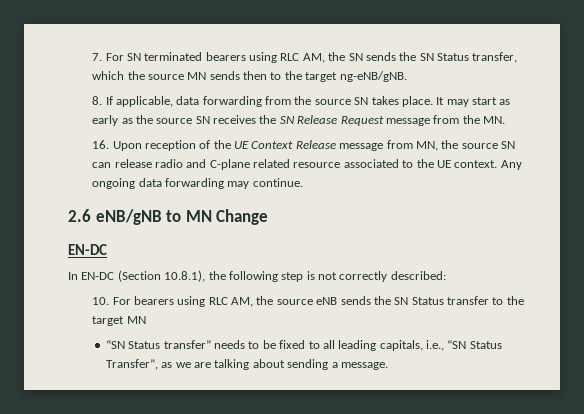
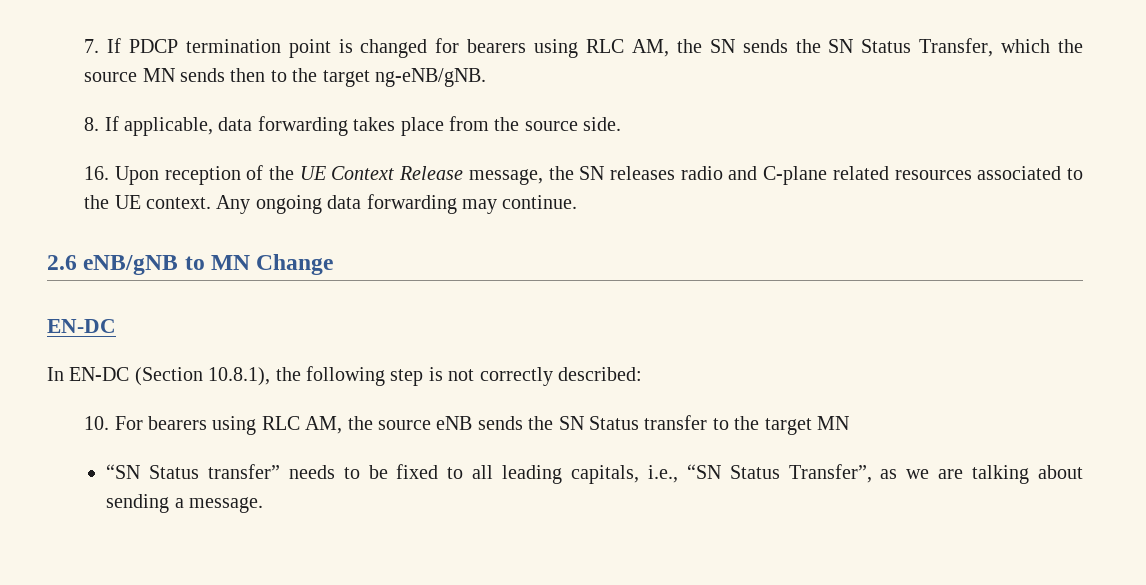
[105,52,203,61] For SN terminated -> [106,38,460,58] If PDCP termination point is changed for
[472,52,518,63] transfer, -> [919,38,994,57] Transfer,
(262, 101) none -> [353,117,444,136] takes place
[354,96,511,107] [92,115,506,126] SN takes place. It may start as early as the source SN receives the SN Release Request message from the MN. -> [583,117,622,131] side.
[339,140,516,151] [92,159,152,168] message from MN, the source SN can release -> [468,166,675,185] message, the SN releases
[293,162,341,168] resource -> [894,170,972,180] resources

